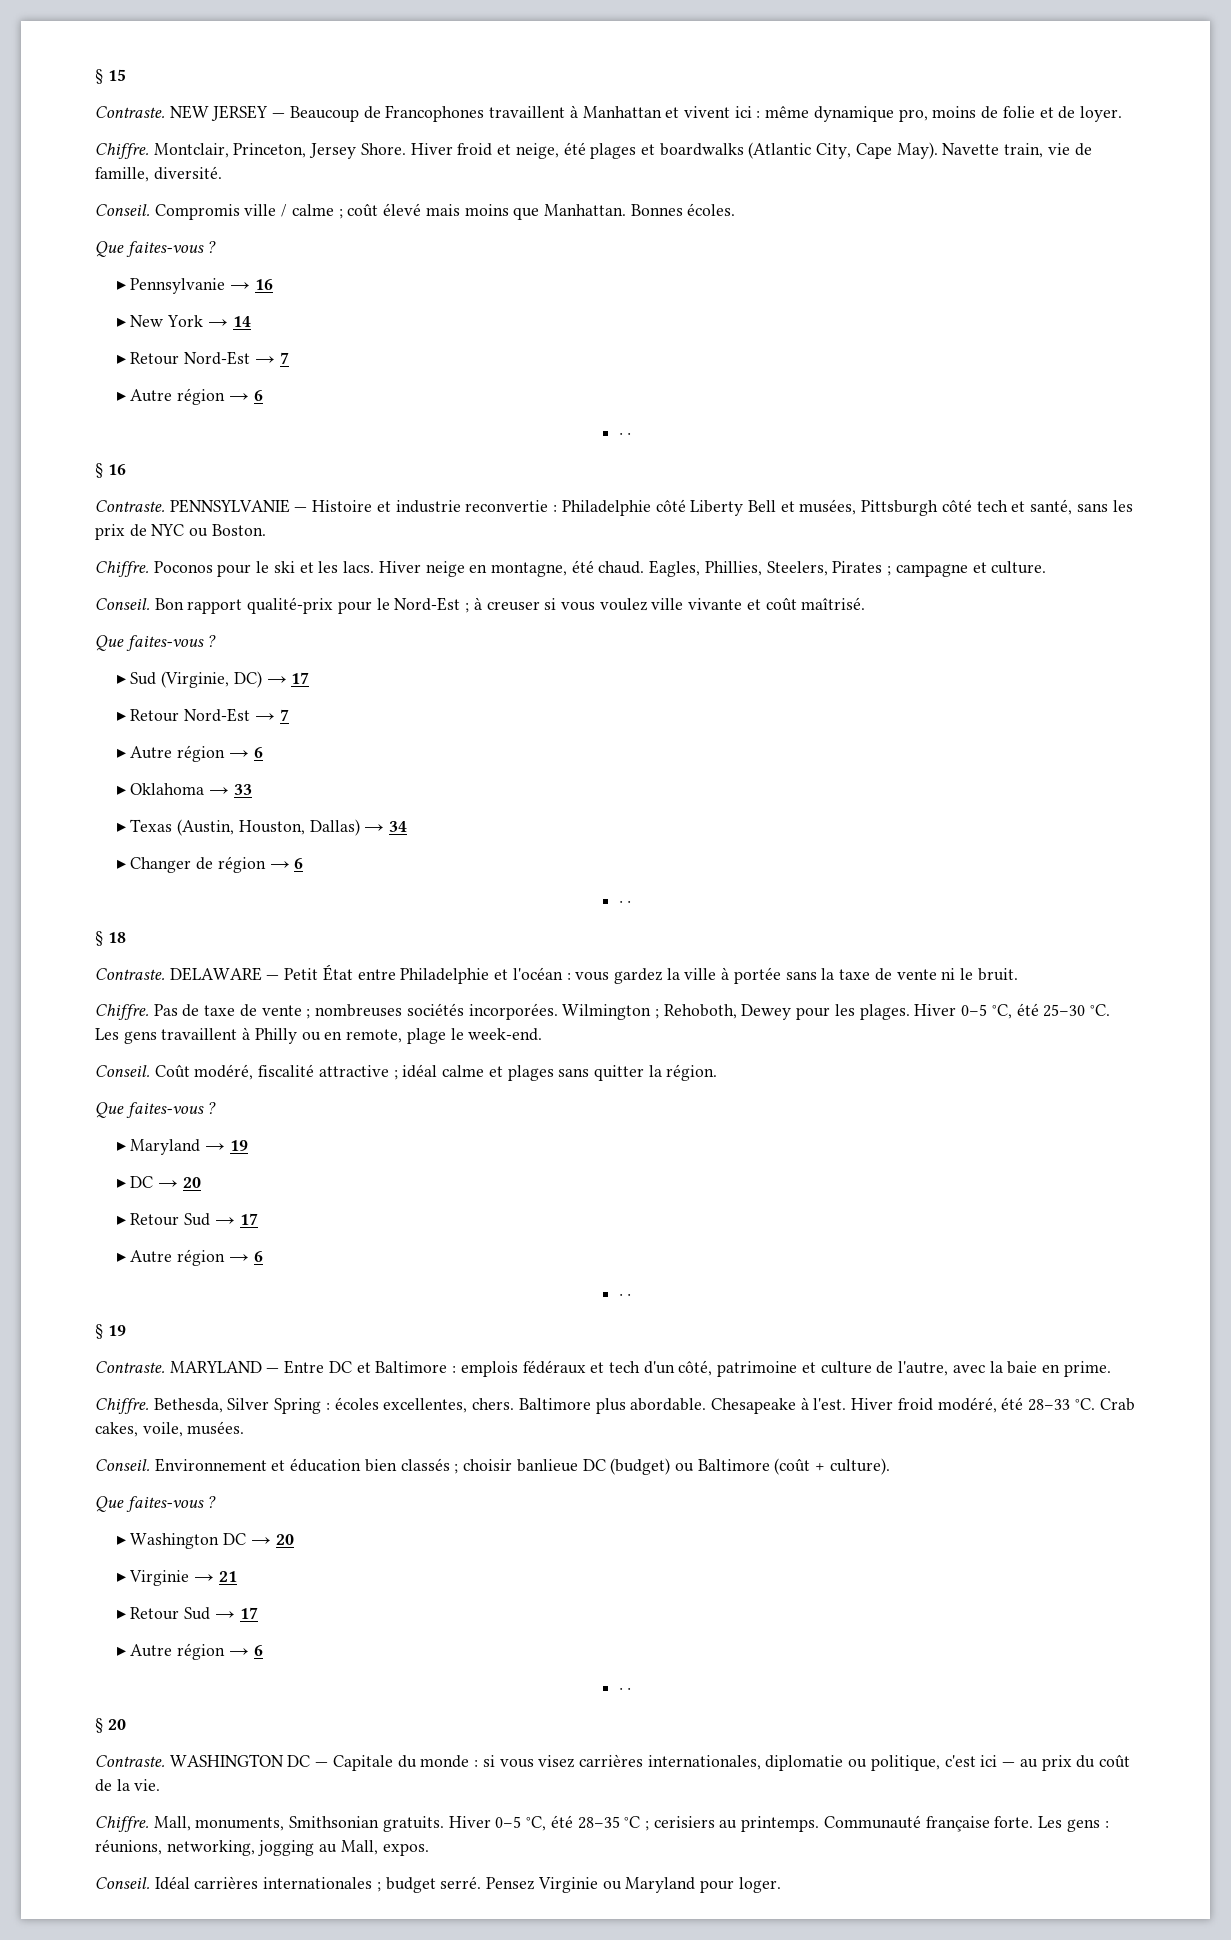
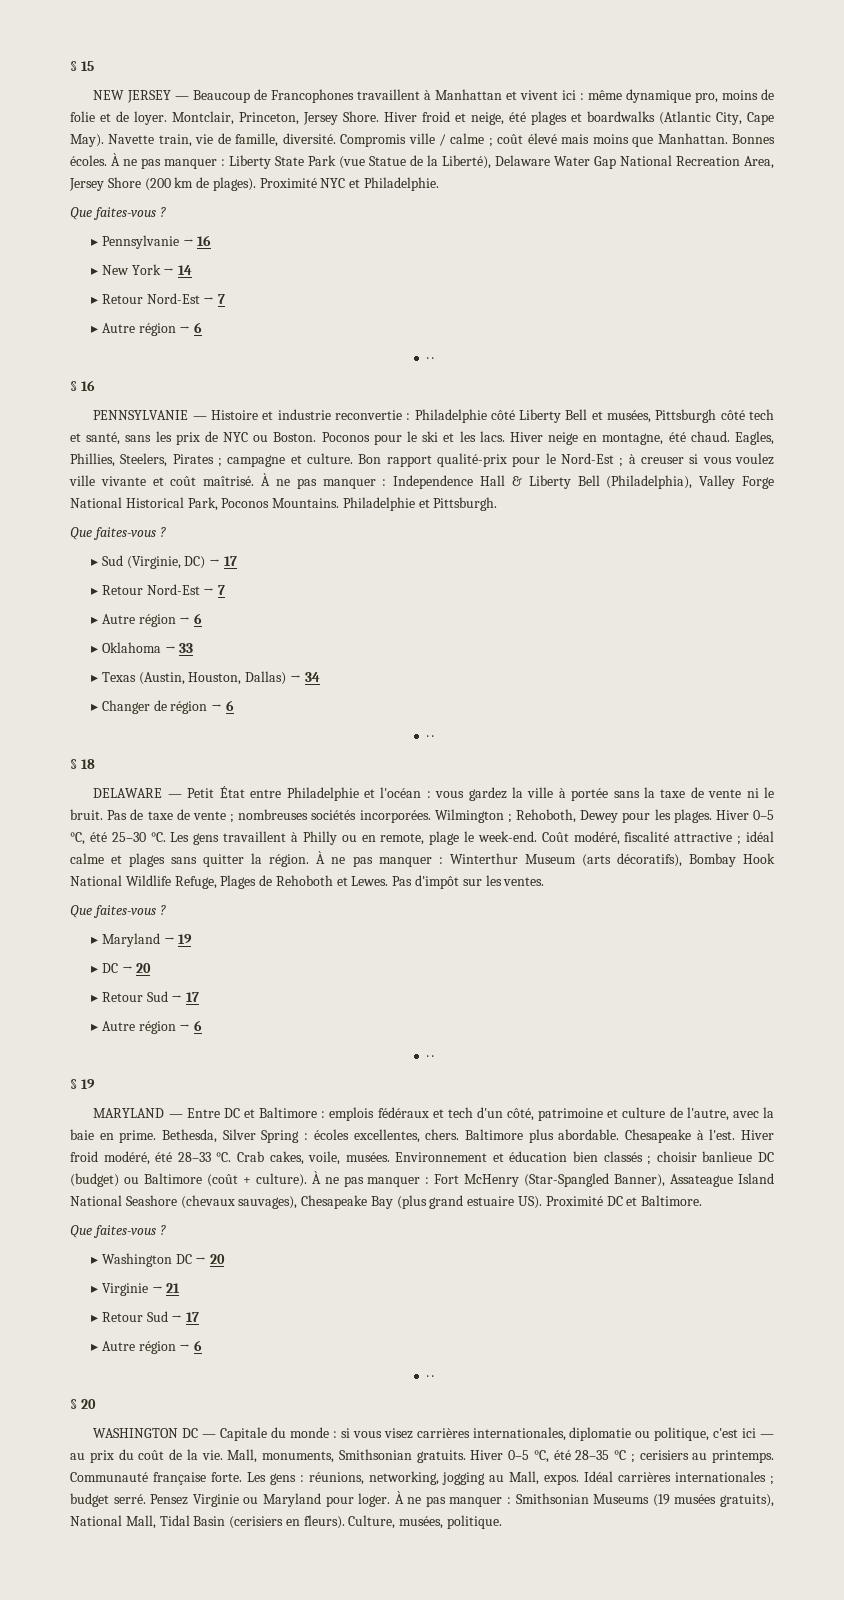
[95,106,165,118] Contraste. -> (94, 66) none
[95,143,149,159] // Chiffre. -> (167, 118) none
[95,204,150,216] // Conseil. -> (336, 138) none
(736, 209) none -> [111,153,774,169] [69,177,440,191] À ne pas manquer : Liberty State Park (vue Statue de la Liberté), Delaware Water Gap National Recreation Area, Jersey Shore (200 km de plages). Proximité NYC et Philadelphie.
[95,500,165,512] Contraste. -> (95, 385) none
[95,561,149,577] // Chiffre. -> (317, 437) none
[95,598,150,610] // Conseil. -> (354, 458) none
(866, 603) none -> [261,473,775,489] [70,497,498,511] À ne pas manquer : Independence Hall & Liberty Bell (Philadelphia), Valley Forge National Historical Park, Poconos Mountains. Philadelphie et Pittsburgh.
[95,968,165,980] Contraste. -> (95, 764) none
[95,1004,149,1020] // Chiffre. -> (103, 814) none
[95,1065,150,1077] // Conseil. -> (537, 836) none
(718, 1072) none -> [316,851,775,867] [70,875,545,889] À ne pas manquer : Winterthur Museum (arts décoratifs), Bombay Hook National Wildlife Refuge, Plages de Rehoboth et Lewes. Pas d'impôt sur les ventes.
[95,1361,165,1373] Contraste. -> (95, 1084) none
[95,1398,149,1414] // Chiffre. -> (157, 1136) none
[95,1459,150,1471] // Conseil. -> (390, 1157) none
(890, 1466) none -> [311,1171,774,1187] [70,1195,703,1209] À ne pas manquer : Fort McHenry (Star-Spangled Banner), Assateague Island National Seashore (chevaux sauvages), Chesapeake Bay (plus grand estuaire US). Proximité DC et Baltimore.
[95,1755,165,1767] Contraste. -> (96, 1404) none
[95,1816,149,1832] // Chiffre. -> (223, 1455) none
[95,1877,150,1889] // Conseil. -> (580, 1479) none
(781, 1885) none -> [394,1491,774,1507] [70,1515,503,1529] À ne pas manquer : Smithsonian Museums (19 musées gratuits), National Mall, Tidal Basin (cerisiers en fleurs). Culture, musées, politique.

